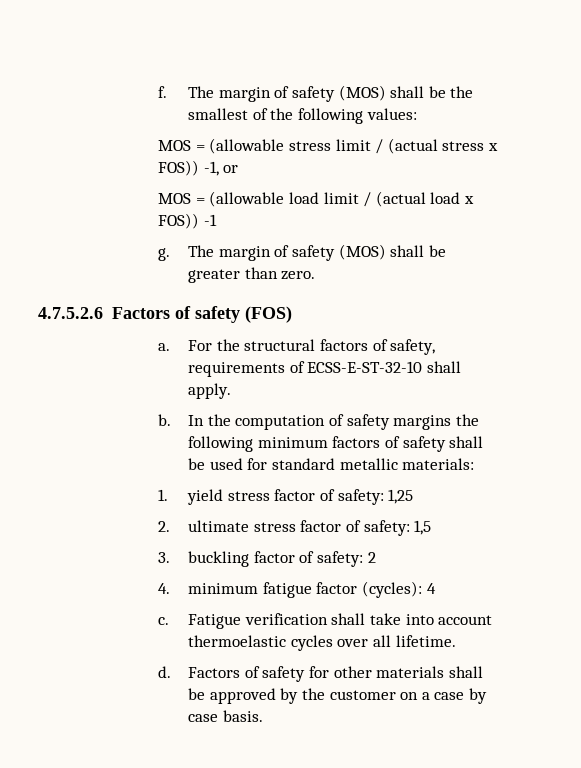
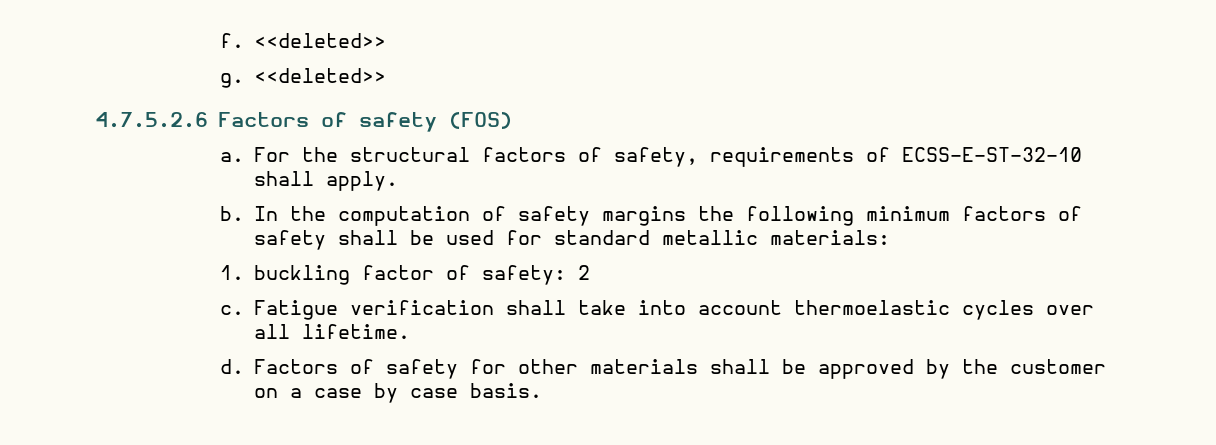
[188,85,474,102] [188,108,417,124] [158,138,498,154] [158,160,239,176] [158,191,474,207] [158,213,217,229] [158,244,446,261] [188,267,316,283] The margin of safety (MOS) shall be the smallest of the following values: // MOS = (allowable stress limit / (actual stress x FOS)) -1, or // MOS = (allowable load limit / (actual load x FOS)) -1 // g. The margin of safety (MOS) shall be greater than zero. -> [253,33,386,48] [220,68,386,88] <<deleted>> // g. <<deleted>>
[187,489,414,505] [158,520,432,536] [158,552,171,563] yield stress factor of safety: 1,25 // 2. ultimate stress factor of safety: 1,5 // 3. -> (245, 272) none
[158,581,436,598] // 4. minimum fatigue factor (cycles): 4 -> (590, 272) none

